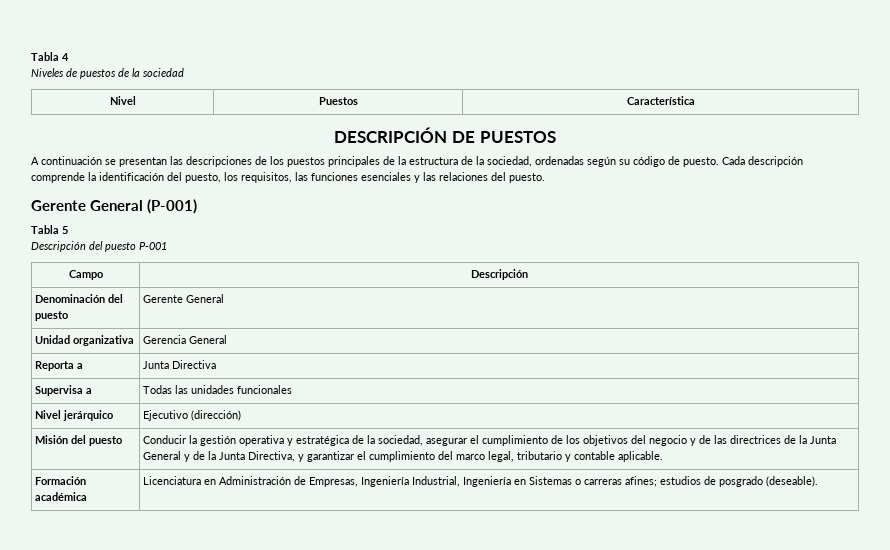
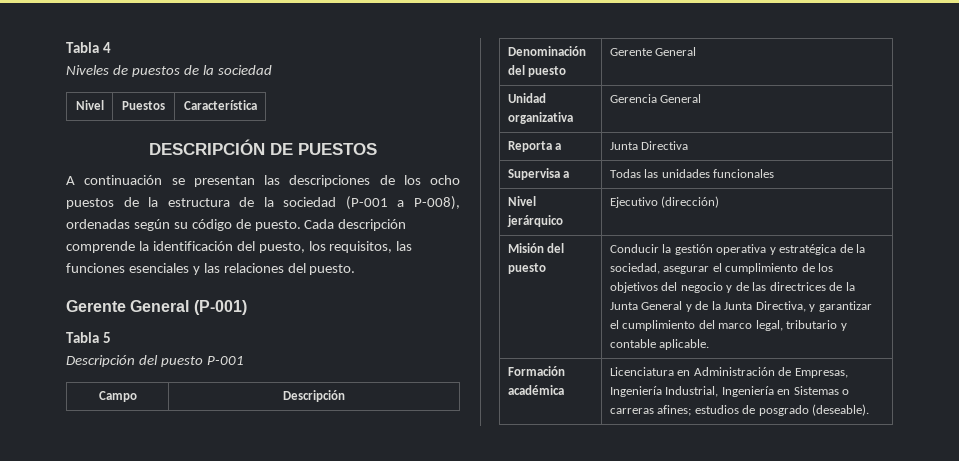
[287,156,380,167] puestos principales -> [430,175,460,185] [66,198,114,209] ocho puestos
[487,156,532,167] sociedad, -> [283,196,460,210] sociedad (P-001 a P-008),

